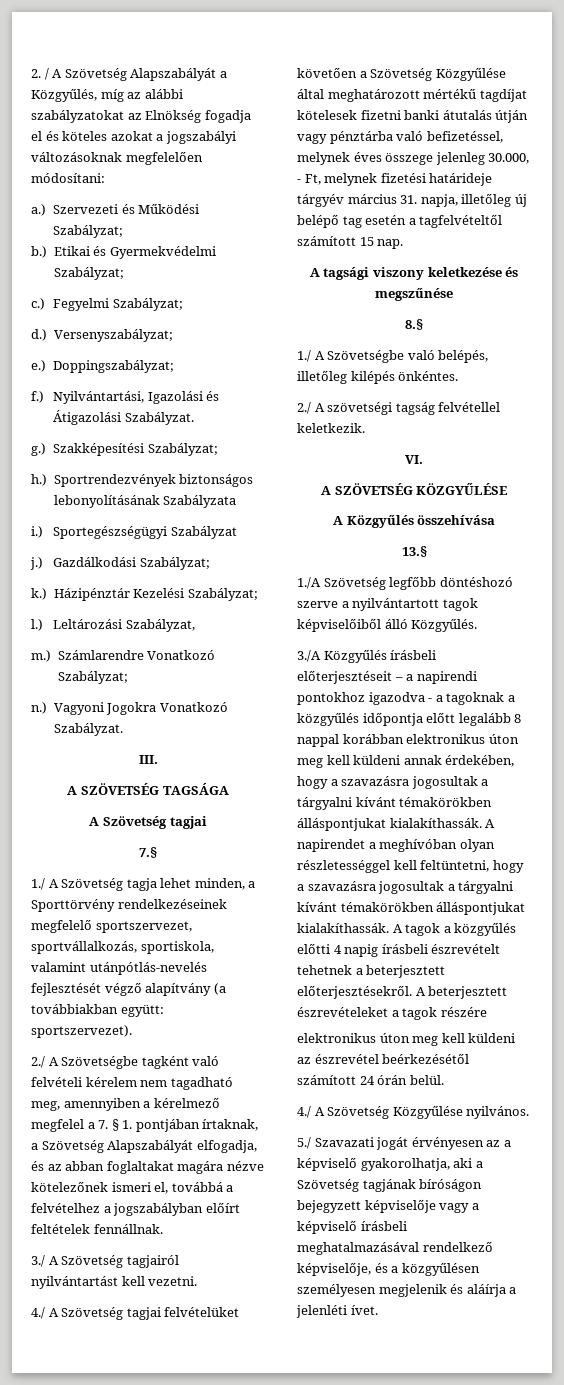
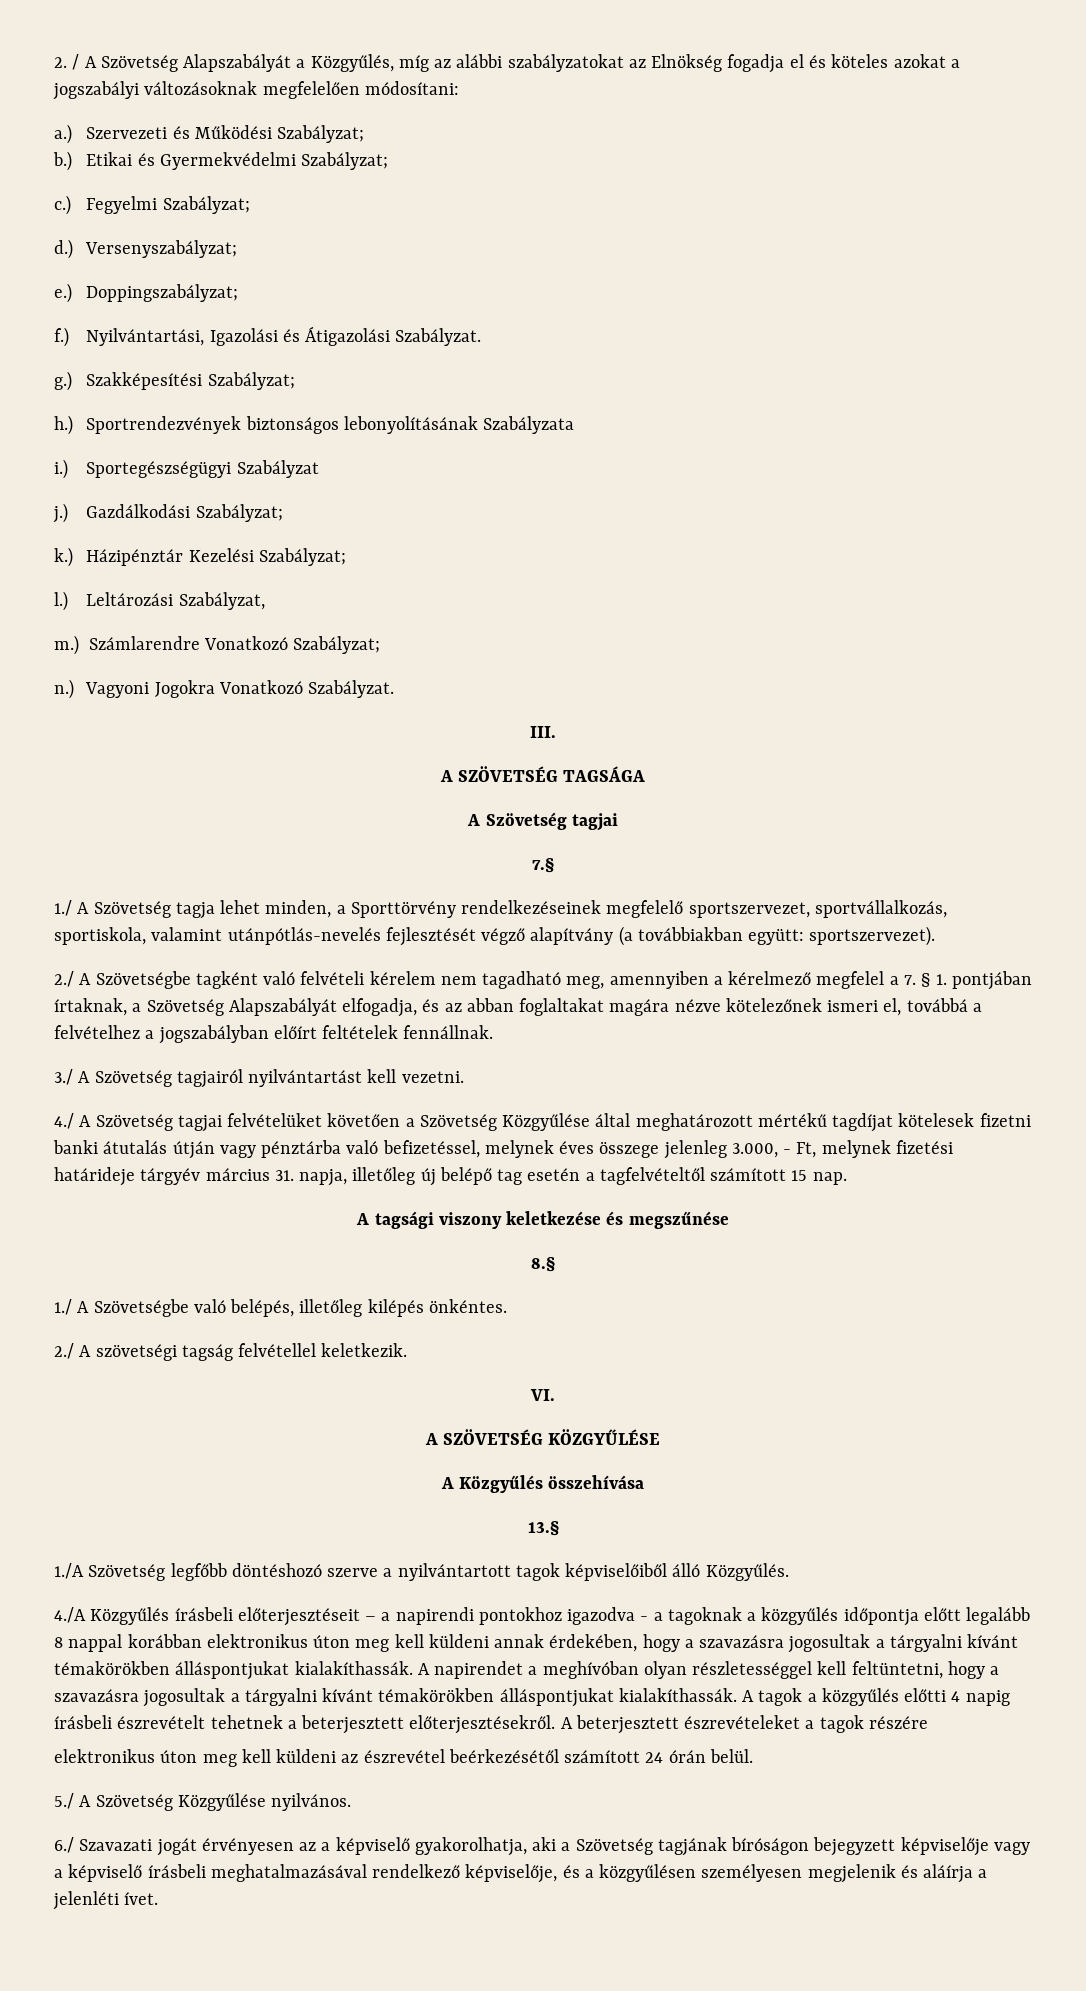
[488,153,530,164] 30.000, -> [731,1143,778,1158] 3.000,
[297,650,321,662] 3./A -> [54,1607,86,1623] 4./A
[297,1106,311,1118] 4./ -> [54,1793,74,1809] 5./
[297,1137,311,1149] 5./ -> [54,1837,74,1853] 6./

